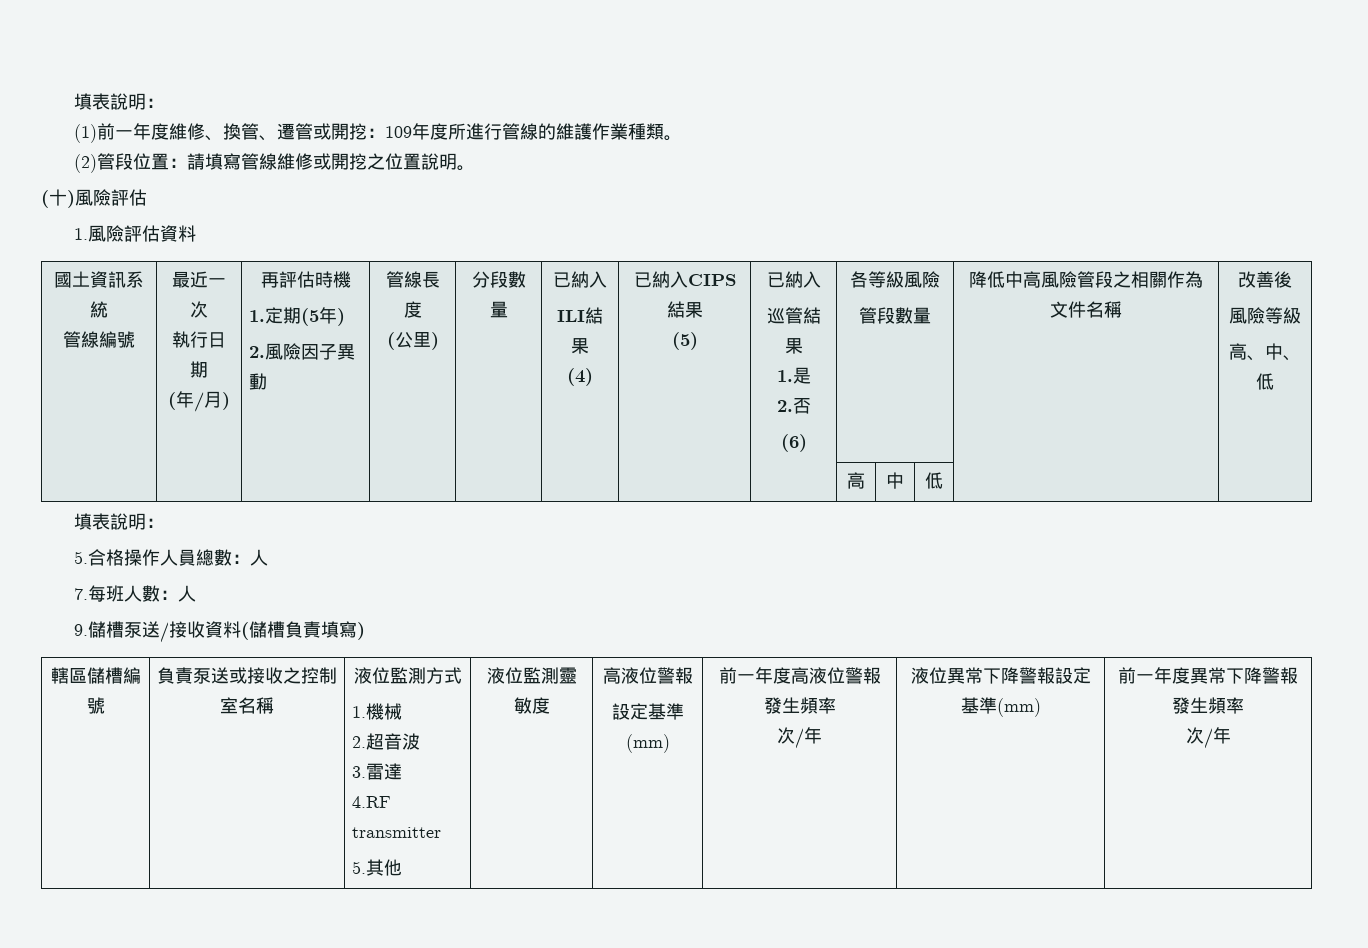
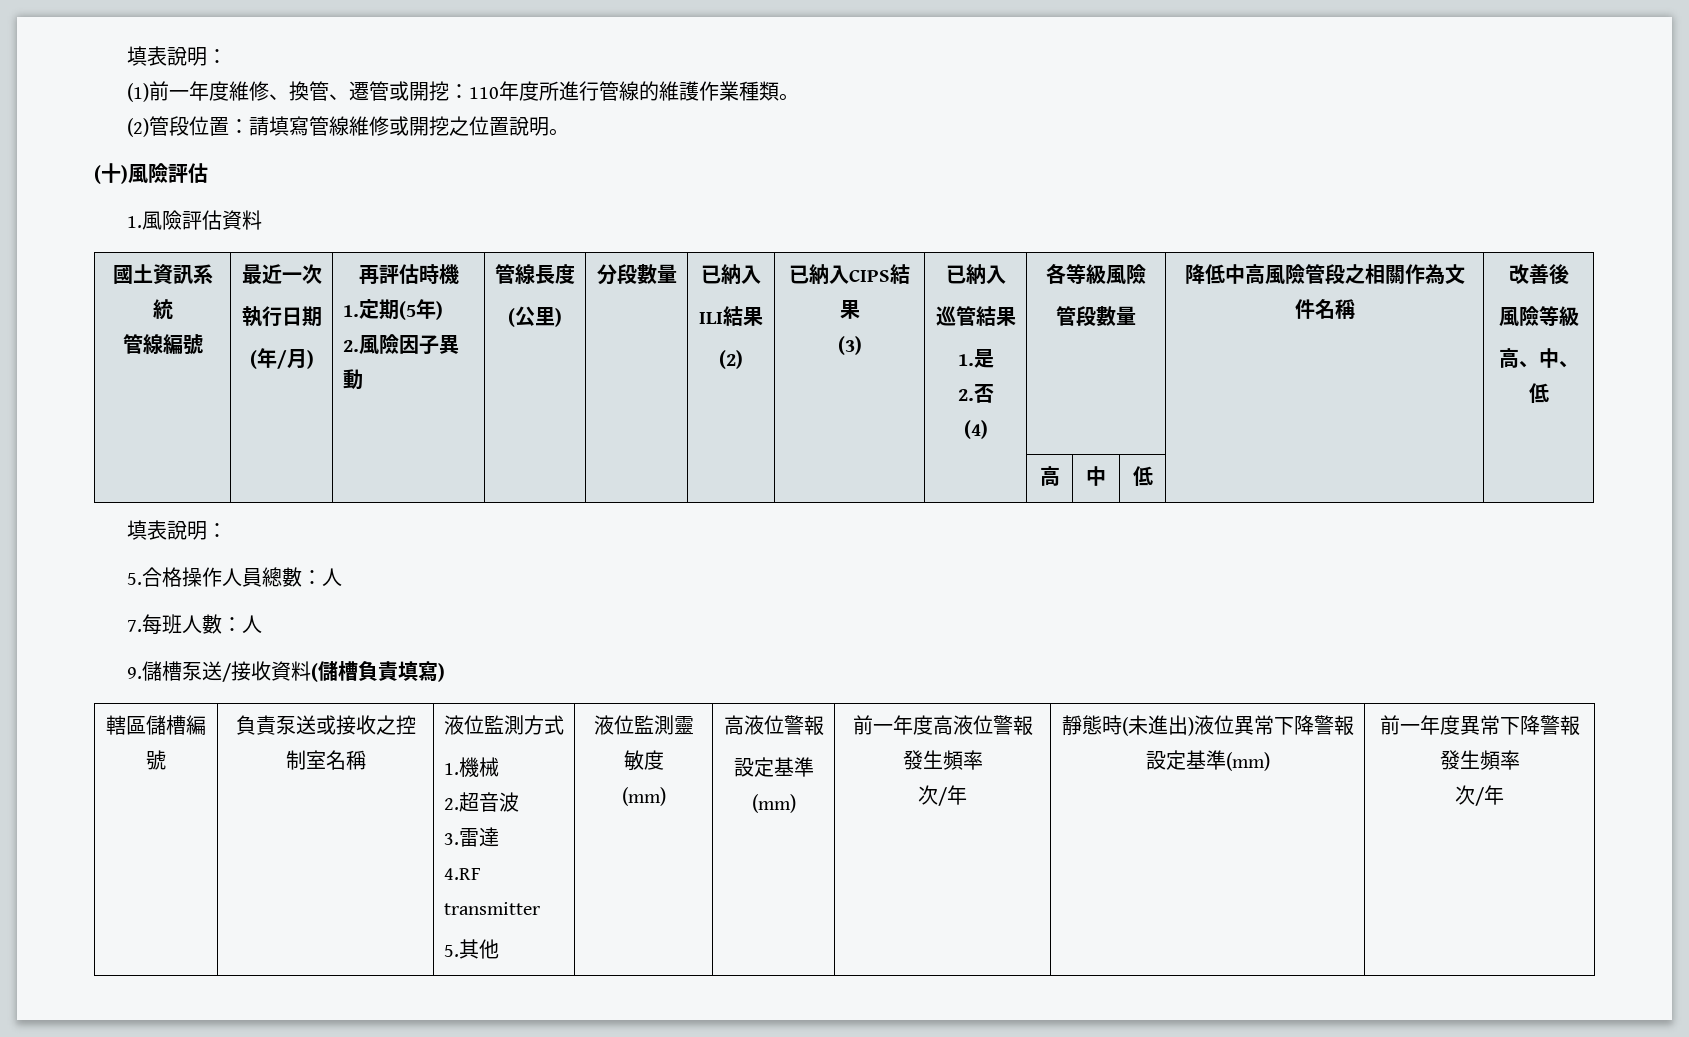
[385,126,413,138] 109 -> [469,87,500,99] 110
[567,368,593,386] (4) -> [719,350,743,369] (2)
[671,332,698,350] (5) -> [837,336,862,355] (3)
[780,434,807,452] (6) -> [963,420,988,439] (4)
(550, 705) none -> [621,787,666,806] // (mm)
(822, 735) none -> [1061,715,1194,736] 靜態時(未進出)

